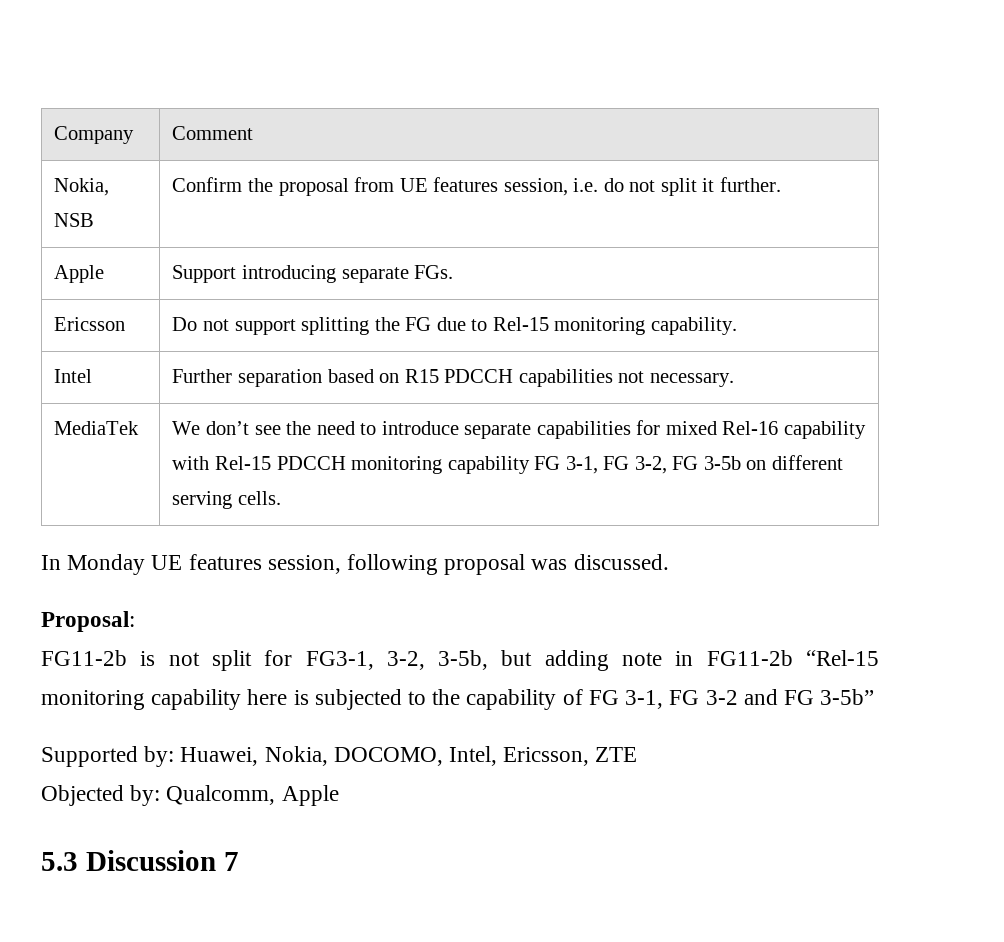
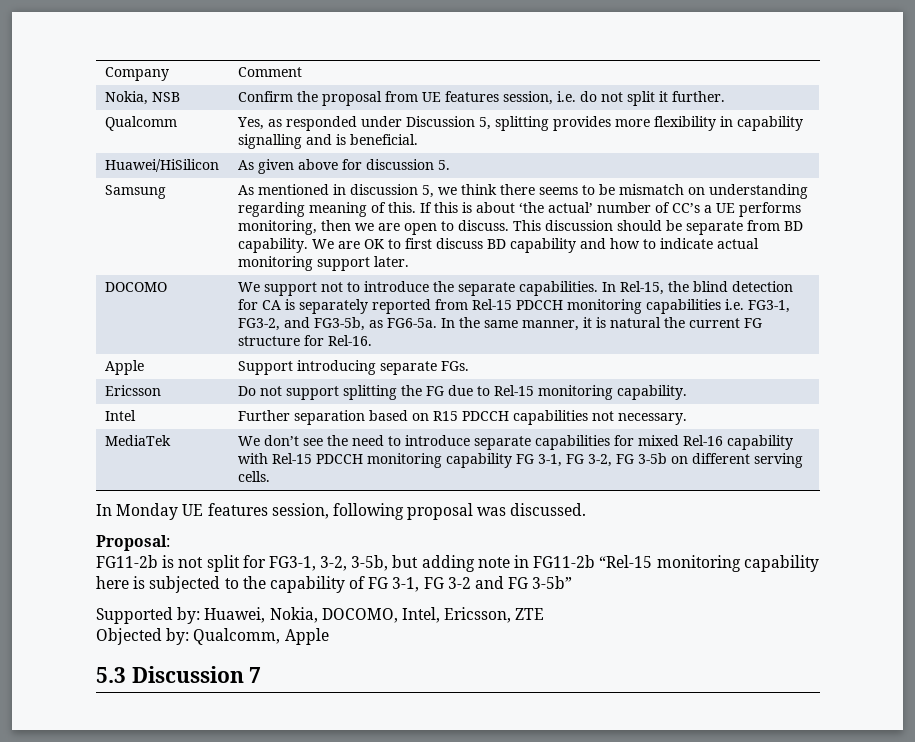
(781, 184) none -> [105,116,178,131] [237,116,804,131] [238,134,419,149] [105,159,220,172] [238,159,451,174] [105,185,167,199] [238,184,809,199] [238,202,802,217] [238,220,804,235] [238,238,760,253] [238,256,410,271] [105,282,168,292] [238,281,794,296] [238,299,791,314] [238,317,763,331] [238,335,373,346] // Qualcomm | Yes, as responded under Discussion 5, splitting provides more flexibility in capability signalling and is beneficial. // Huawei/HiSilicon | As given above for discussion 5. // Samsung | As mentioned in discussion 5, we think there seems to be mismatch on understanding regarding meaning of this. If this is about ‘the actual’ number of CC’s a UE performs monitoring, then we are open to discuss. This discussion should be separate from BD capability. We are OK to first discuss BD capability and how to indicate actual monitoring support later. // DOCOMO | We support not to introduce the separate capabilities. In Rel-15, the blind detection for CA is separately reported from Rel-15 PDCCH monitoring capabilities i.e. FG3-1, FG3-2, and FG3-5b, as FG6-5a. In the same manner, it is natural the current FG structure for Rel-16.

